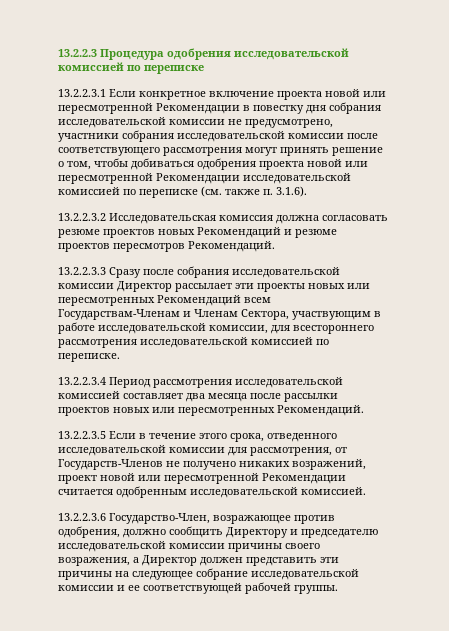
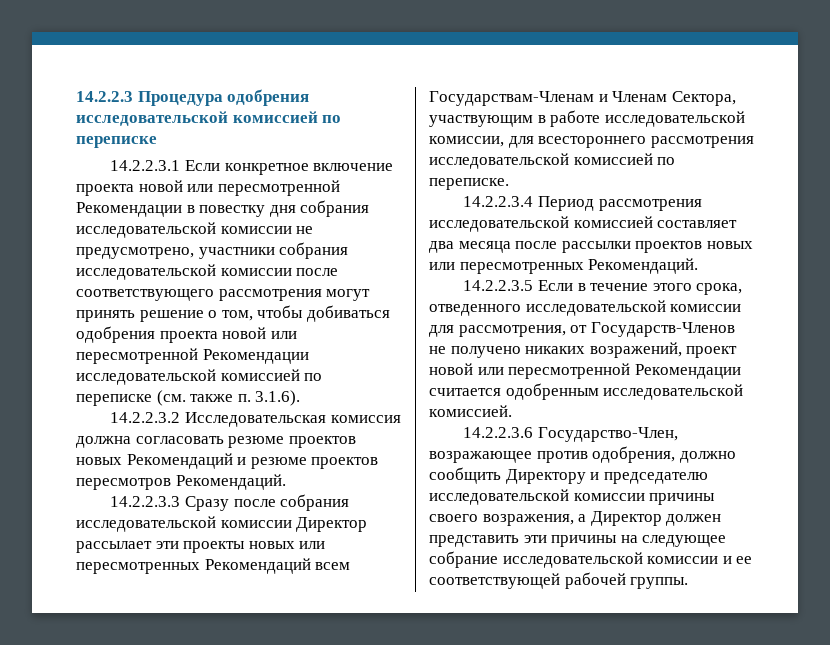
[58,49,97,57] 13.2.2.3 -> [76,91,133,102] 14.2.2.3
[58,89,106,97] 13.2.2.3.1 -> [110,160,181,171] 14.2.2.3.1
[58,213,106,221] 13.2.2.3.2 -> [110,412,181,423] 14.2.2.3.2
[58,267,106,275] 13.2.2.3.3 -> [110,496,181,507] 14.2.2.3.3
[58,377,106,385] 13.2.2.3.4 -> [463,196,534,207] 14.2.2.3.4
[58,431,106,439] 13.2.2.3.5 -> [463,280,534,291] 14.2.2.3.5
[58,513,106,521] 13.2.2.3.6 -> [463,427,534,438] 14.2.2.3.6

